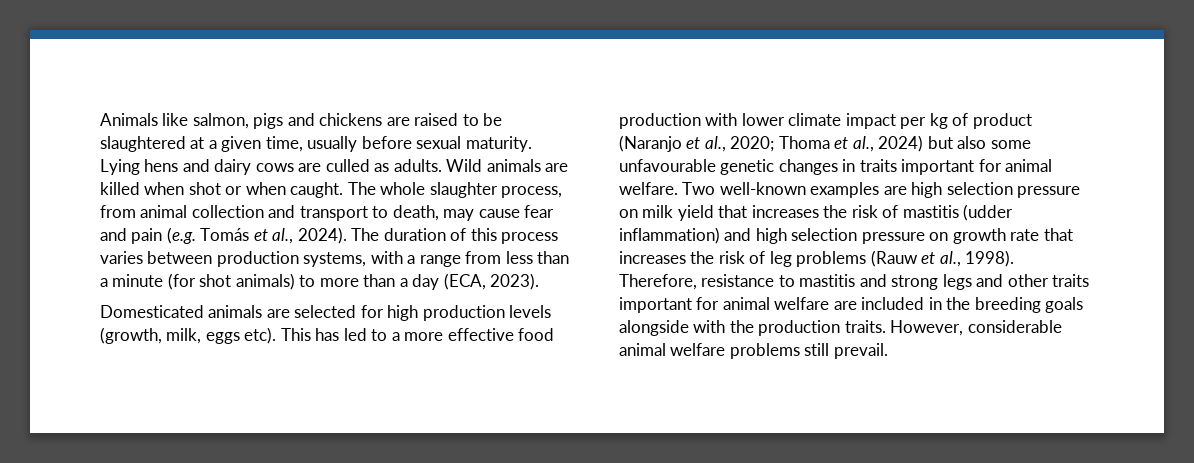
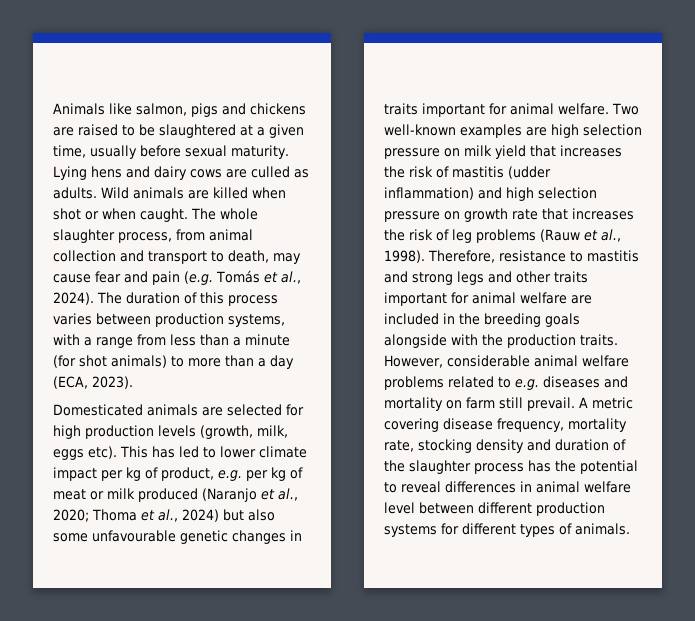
[391,328,555,341] [619,113,738,129] a more effective food production with -> (216, 452) none
[972,113,1032,129] product -> [161,467,303,481] [53,488,198,502] product, e.g. per kg of meat or milk produced
[804,343,888,359] still prevail. -> [448,376,628,390] [384,397,633,411] [384,418,627,432] [384,439,626,453] [384,460,638,474] [384,481,631,493] [384,502,605,516] [384,523,630,537] related to e.g. diseases and mortality on farm still prevail. A metric covering disease frequency, mortality rate, stocking density and duration of the slaughter process has the potential to reveal differences in animal welfare level between different production systems for different types of animals.

